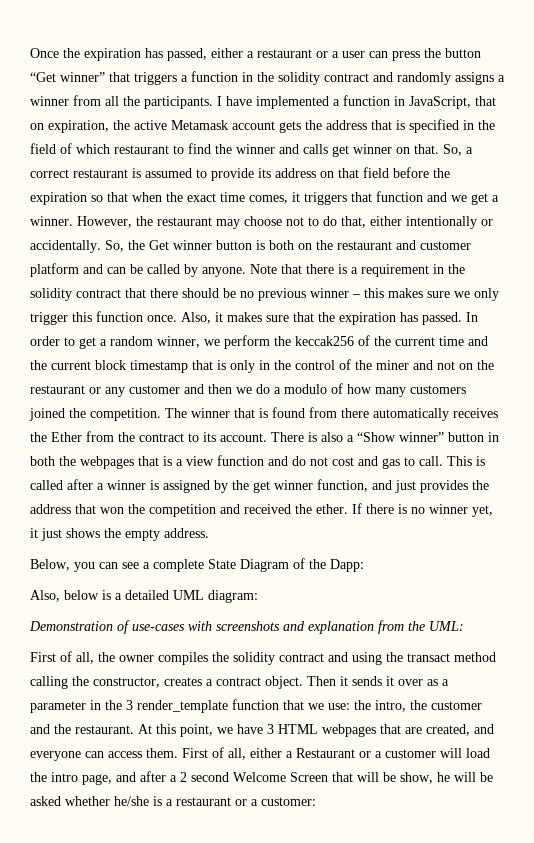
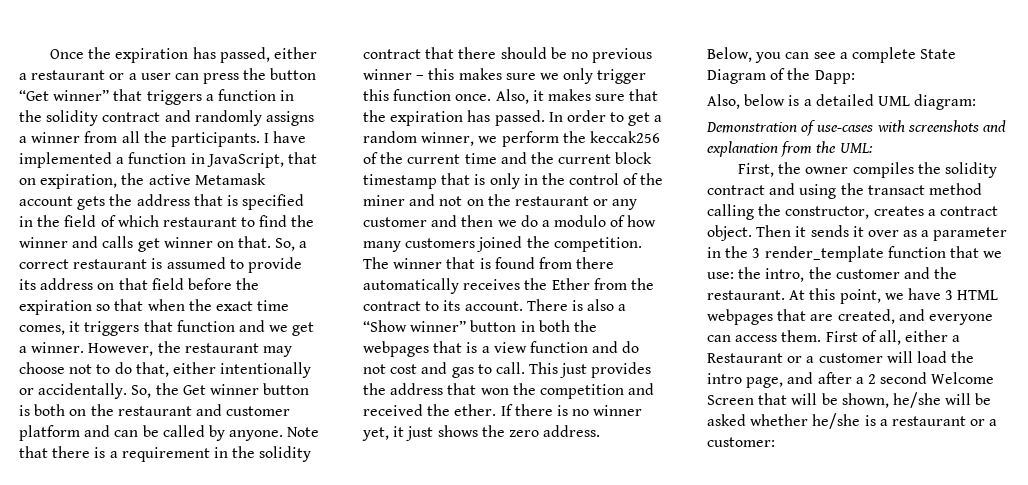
[476,456,485,466] [30,479,392,493] is called after a winner is assigned by the get winner function, and -> (559, 368) none
[125,529,160,541] empty -> [508,430,539,437] zero
[30,651,94,664] First of all, -> [738,163,775,177] First,
[400,772,450,784] show, he -> [841,392,941,408] shown, he/she

